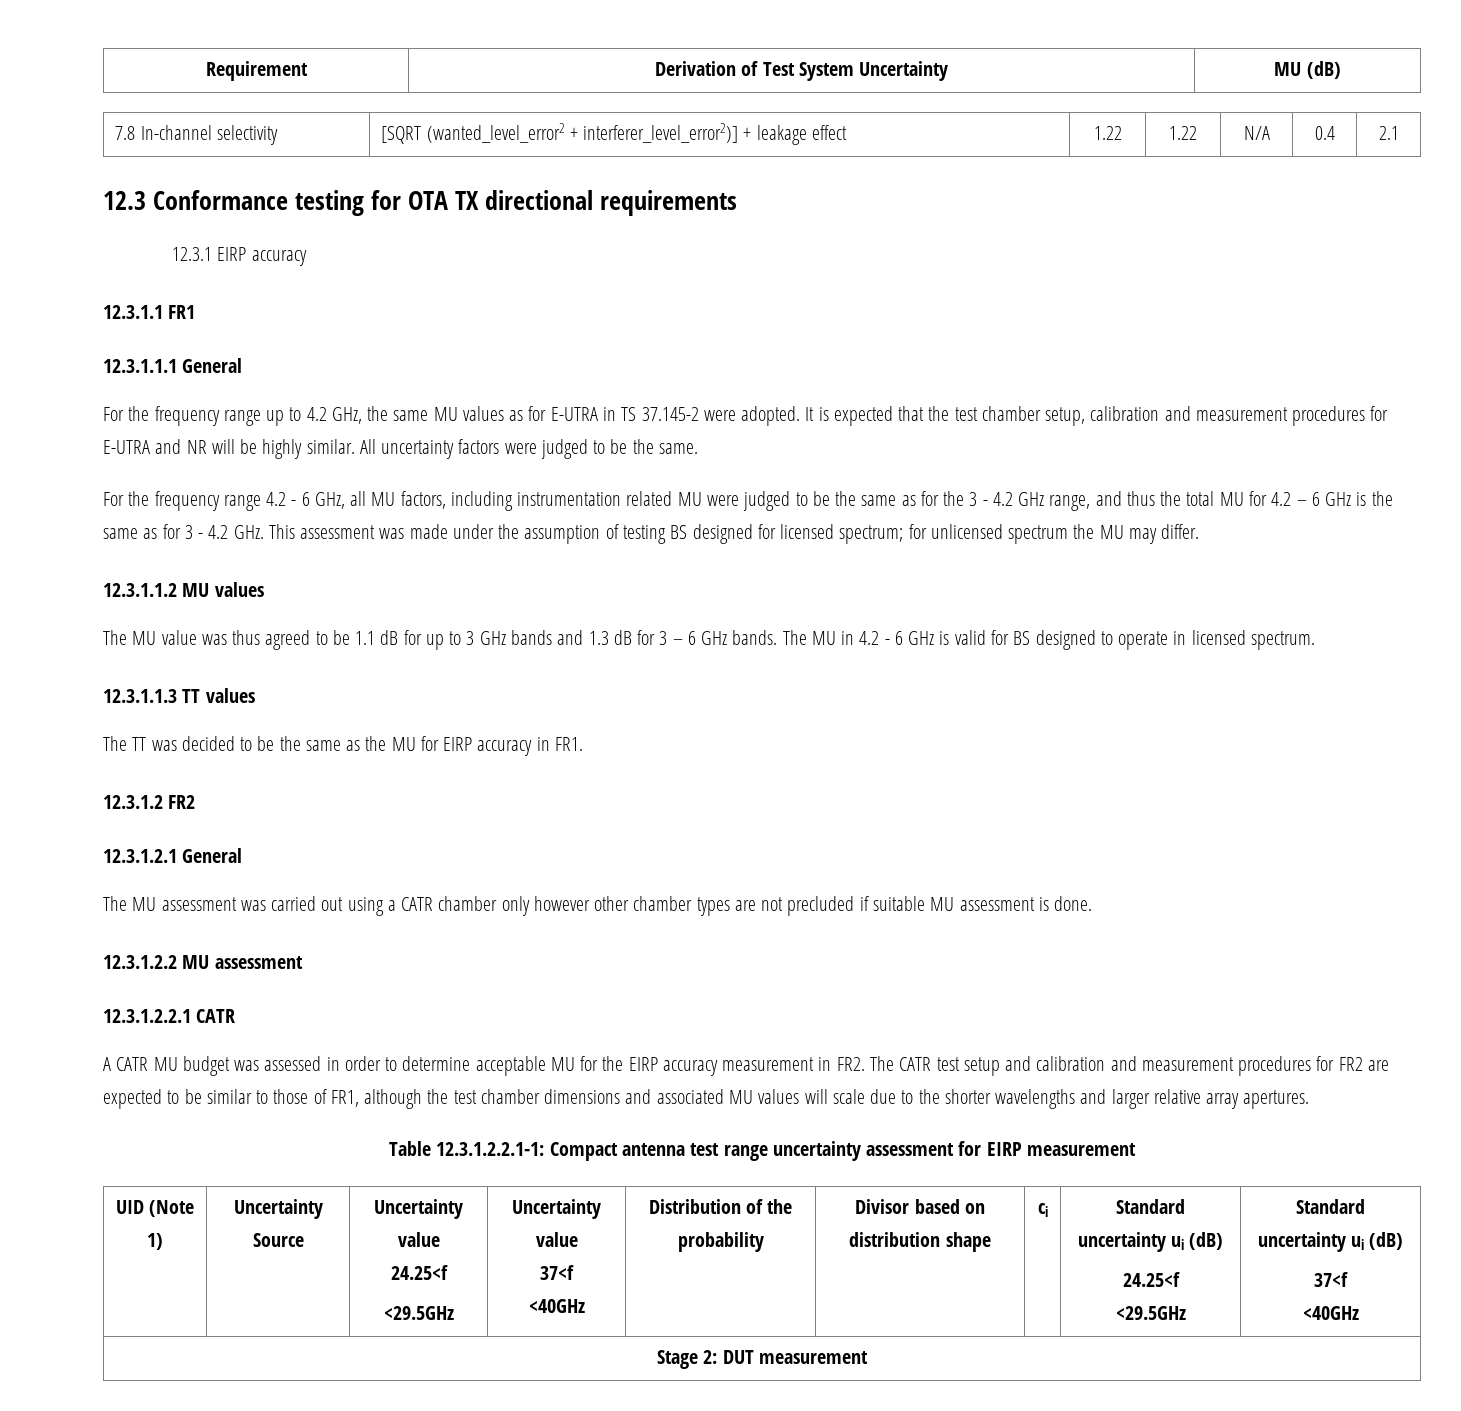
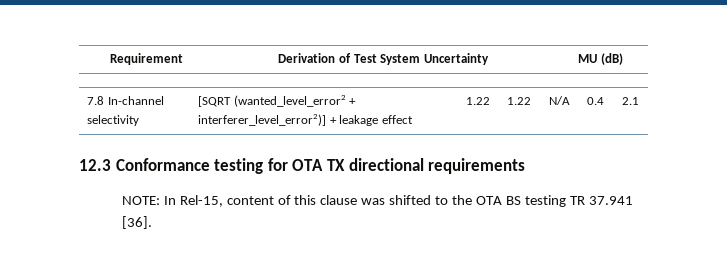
[172,247,307,266] [103,305,196,319] [103,358,243,373] [103,406,1389,426] [103,439,698,459] [103,491,1393,511] [103,524,1200,544] [103,582,264,597] [103,630,1315,650] [103,688,255,703] [103,736,583,756] [103,795,196,809] [103,848,243,863] [103,896,1093,916] [103,955,303,969] [103,1009,236,1023] [103,1056,1389,1076] [103,1089,1310,1109] [389,1141,1136,1161] [115,1200,195,1217] [147,1233,163,1250] [233,1199,323,1219] [252,1233,304,1247] [374,1199,463,1219] [397,1232,440,1247] [390,1265,448,1280] [383,1306,454,1320] [512,1199,601,1219] [535,1232,578,1247] [540,1265,574,1280] [528,1299,585,1313] [648,1199,793,1214] [677,1232,764,1252] [855,1199,985,1214] [849,1232,991,1252] [1037,1203,1048,1217] [1116,1199,1185,1214] [1077,1232,1224,1252] [1122,1272,1180,1287] [1115,1306,1186,1320] [1296,1199,1365,1214] [1257,1232,1404,1252] [1314,1272,1348,1287] [1302,1306,1359,1320] [657,1350,868,1369] 12.3.1 EIRP accuracy // 12.3.1.1 FR1 // 12.3.1.1.1 General // For the frequency range up to 4.2 GHz, the same MU values as for E-UTRA in TS 37.145-2 were adopted. It is expected that the test chamber setup, calibration and measurement procedures for E-UTRA and NR will be highly similar. All uncertainty factors were judged to be the same. // For the frequency range 4.2 - 6 GHz, all MU factors, including instrumentation related MU were judged to be the same as for the 3 - 4.2 GHz range, and thus the total MU for 4.2 – 6 GHz is the same as for 3 - 4.2 GHz. This assessment was made under the assumption of testing BS designed for licensed spectrum; for unlicensed spectrum the MU may differ. // 12.3.1.1.2 MU values // The MU value was thus agreed to be 1.1 dB for up to 3 GHz bands and 1.3 dB for 3 – 6 GHz bands. The MU in 4.2 - 6 GHz is valid for BS designed to operate in licensed spectrum. // 12.3.1.1.3 TT values // The TT was decided to be the same as the MU for EIRP accuracy in FR1. // 12.3.1.2 FR2 // 12.3.1.2.1 General // The MU assessment was carried out using a CATR chamber only however other chamber types are not precluded if suitable MU assessment is done. // 12.3.1.2.2 MU assessment // 12.3.1.2.2.1 CATR // A CATR MU budget was assessed in order to determine acceptable MU for the EIRP accuracy measurement in FR2. The CATR test setup and calibration and measurement procedures for FR2 are expected to be similar to those of FR1, although the test chamber dimensions and associated MU values will scale due to the shorter wavelengths and larger relative array apertures. // Table 12.3.1.2.2.1-1: Compact antenna test range uncertainty assessment for EIRP measurement // UID (Note 1) | Uncertainty Source | Uncertainty value // 24.25<f // <29.5GHz | Uncertainty value // 37<f // <40GHz | Distribution of the probability | Divisor based on distribution shape | ci | Standard uncertainty ui (dB) // 24.25<f // <29.5GHz | Standard uncertainty ui (dB) // 37<f // <40GHz // Stage 2: DUT measurement -> [121,195,633,207] [121,216,152,229] NOTE: In Rel-15, content of this clause was shifted to the OTA BS testing TR 37.941 [36].

